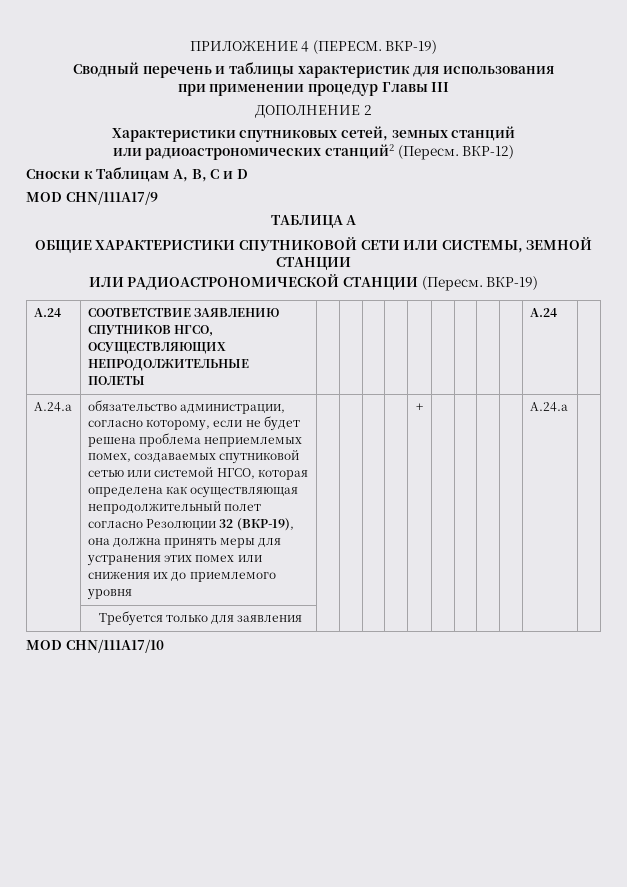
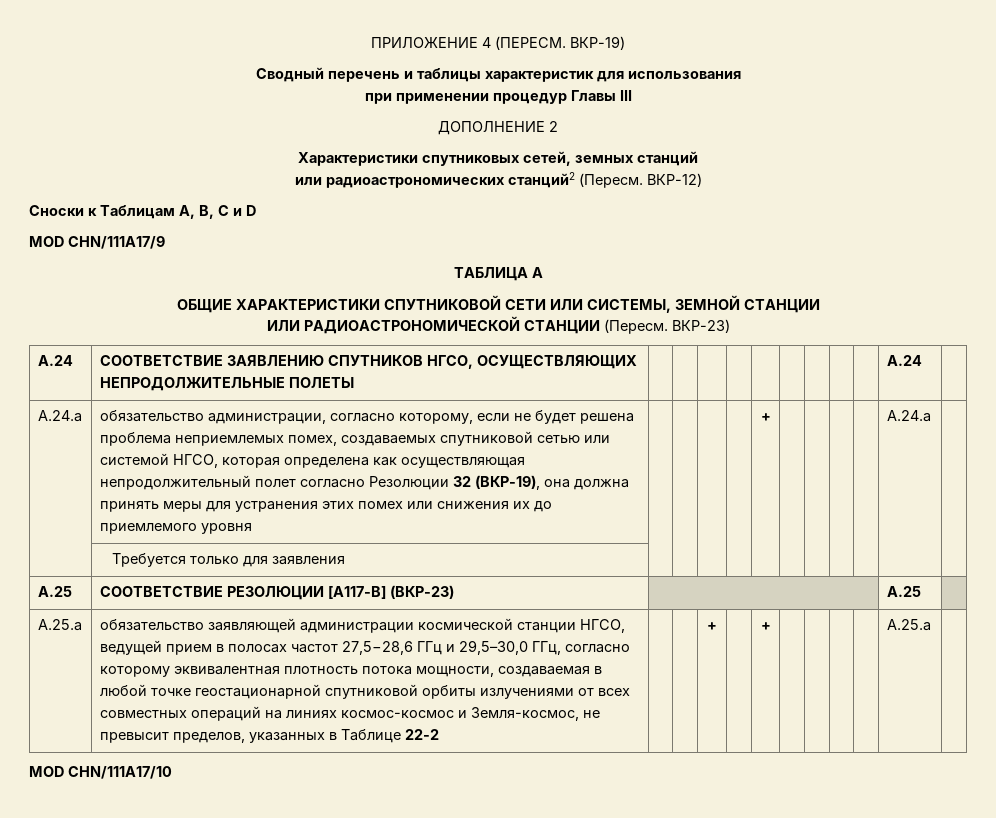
[486,276,539,290] ВКР-19) -> [671,319,730,333] ВКР-23)
(303, 618) none -> [37,586,72,597] [99,585,454,600] [886,586,921,597] [37,619,82,631] [99,618,625,633] [99,640,630,655] [99,666,602,677] [99,684,630,699] [99,706,600,721] [99,729,439,743] [707,622,717,630] [760,622,771,630] [886,619,931,631] // A.25 | СООТВЕТСТВИЕ РЕЗОЛЮЦИИ [A117-B] (ВКР-23) | | A.25 | // A.25.a | обязательство заявляющей администрации космической станции НГСО, ведущей прием в полосах частот 27,5−28,6 ГГц и 29,5–30,0 ГГц, согласно которому эквивалентная плотность потока мощности, создаваемая в любой точке геостационарной спутниковой орбиты излучениями от всех совместных операций на линиях космос-космос и Земля-космос, не превысит пределов, указанных в Таблице 22-2 | | | + | | + | | | | | A.25.a |

